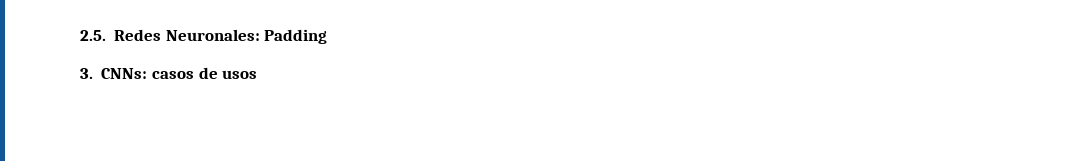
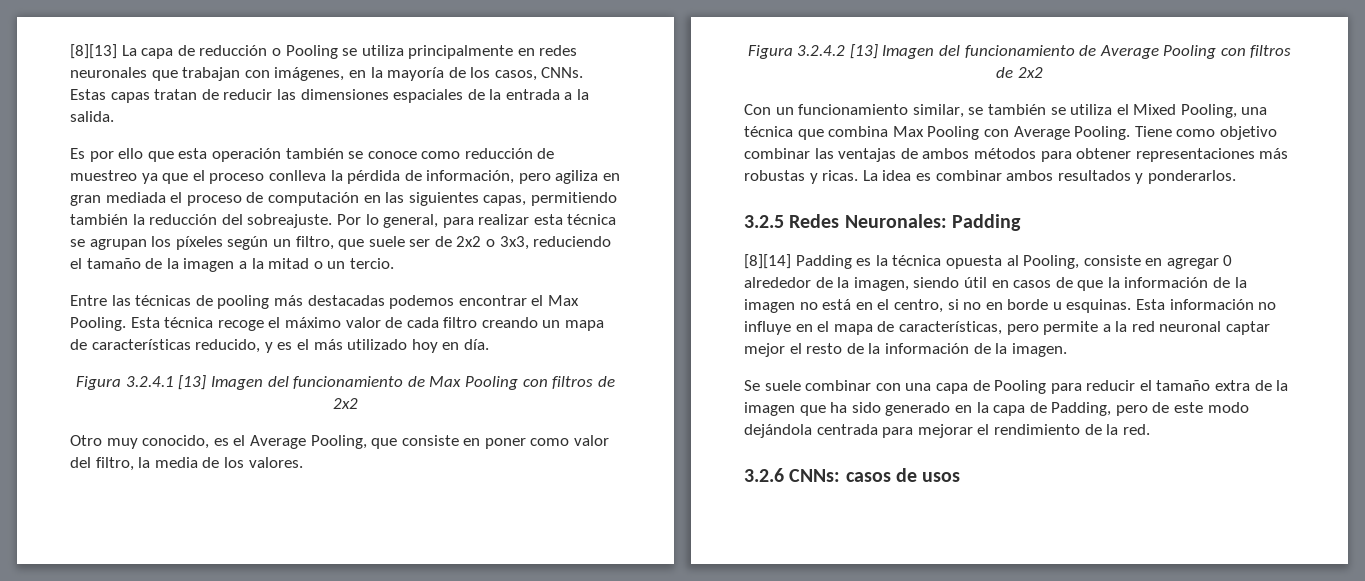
[80,29,328,44] [80,68,93,79] 2.5. Redes Neuronales: Padding // 3. -> [70,44,578,59] [70,67,584,81] [70,89,590,103] [70,111,114,122] [70,148,555,162] [70,170,621,184] [70,192,617,206] [70,214,617,228] [70,236,612,250] [70,258,394,272] [70,295,579,309] [70,317,605,331] [70,339,489,353] [76,375,615,390] [333,398,358,409] [70,435,610,449] [70,457,303,471] [747,44,1292,59] [996,67,1043,78] [744,104,1268,118] [744,126,1277,140] [744,148,1289,162] [744,170,1236,184] [744,214,1021,231] [744,254,1233,269] [744,277,1247,291] [744,299,1277,313] [744,321,1271,335] [744,343,1067,357] [744,380,1289,394] [744,402,1249,416] [744,424,1150,438] [744,468,784,482] [8][13] La capa de reducción o Pooling se utiliza principalmente en redes neuronales que trabajan con imágenes, en la mayoría de los casos, CNNs. Estas capas tratan de reducir las dimensiones espaciales de la entrada a la salida. // Es por ello que esta operación también se conoce como reducción de muestreo ya que el proceso conlleva la pérdida de información, pero agiliza en gran mediada el proceso de computación en las siguientes capas, permitiendo también la reducción del sobreajuste. Por lo general, para realizar esta técnica se agrupan los píxeles según un filtro, que suele ser de 2x2 o 3x3, reduciendo el tamaño de la imagen a la mitad o un tercio. // Entre las técnicas de pooling más destacadas podemos encontrar el Max Pooling. Esta técnica recoge el máximo valor de cada filtro creando un mapa de características reducido, y es el más utilizado hoy en día. // Figura 3.2.4.1 [13] Imagen del funcionamiento de Max Pooling con filtros de 2x2 // Otro muy conocido, es el Average Pooling, que consiste en poner como valor del filtro, la media de los valores. // Figura 3.2.4.2 [13] Imagen del funcionamiento de Average Pooling con filtros de 2x2 // Con un funcionamiento similar, se también se utiliza el Mixed Pooling, una técnica que combina Max Pooling con Average Pooling. Tiene como objetivo combinar las ventajas de ambos métodos para obtener representaciones más robustas y ricas. La idea es combinar ambos resultados y ponderarlos. // 3.2.5 Redes Neuronales: Padding // [8][14] Padding es la técnica opuesta al Pooling, consiste en agregar 0 alrededor de la imagen, siendo útil en casos de que la información de la imagen no está en el centro, si no en borde u esquinas. Esta información no influye en el mapa de características, pero permite a la red neuronal captar mejor el resto de la información de la imagen. // Se suele combinar con una capa de Pooling para reducir el tamaño extra de la imagen que ha sido generado en la capa de Padding, pero de este modo dejándola centrada para mejorar el rendimiento de la red. // 3.2.6

